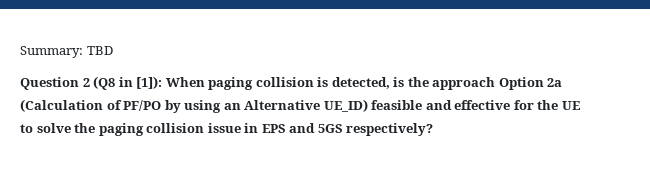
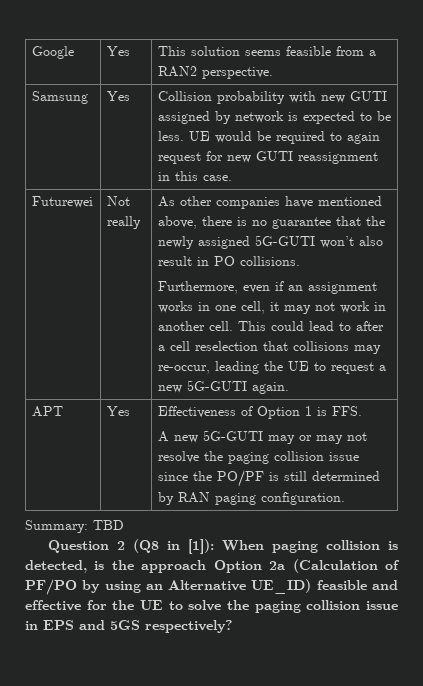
(20, 52) none -> [31,46,74,59] [106,46,130,56] [157,46,376,56] [157,66,273,79] [31,91,88,104] [106,91,130,101] [157,91,387,104] [157,111,391,124] [157,131,380,144] [157,151,378,164] [157,171,232,181] [31,196,93,208] [106,196,130,206] [106,216,141,229] [157,196,382,209] [157,216,385,229] [157,235,383,249] [157,256,300,266] [157,281,377,294] [157,301,386,314] [157,321,384,331] [157,341,381,354] [157,361,386,374] [157,380,289,394] [31,406,63,417] [106,406,130,416] [157,406,362,419] [157,430,367,444] [157,451,359,464] [157,470,380,487] [157,492,345,505] Google | Yes | This solution seems feasible from a RAN2 perspective. // Samsung | Yes | Collision probability with new GUTI assigned by network is expected to be less. UE would be required to again request for new GUTI reassignment in this case. // Futurewei | Not really | As other companies have mentioned above, there is no guarantee that the newly assigned 5G-GUTI won’t also result in PO collisions. // Furthermore, even if an assignment works in one cell, it may not work in another cell. This could lead to after a cell reselection that collisions may re-occur, leading the UE to request a new 5G-GUTI again. // APT | Yes | Effectiveness of Option 1 is FFS. // A new 5G-GUTI may or may not resolve the paging collision issue since the PO/PF is still determined by RAN paging configuration. //

